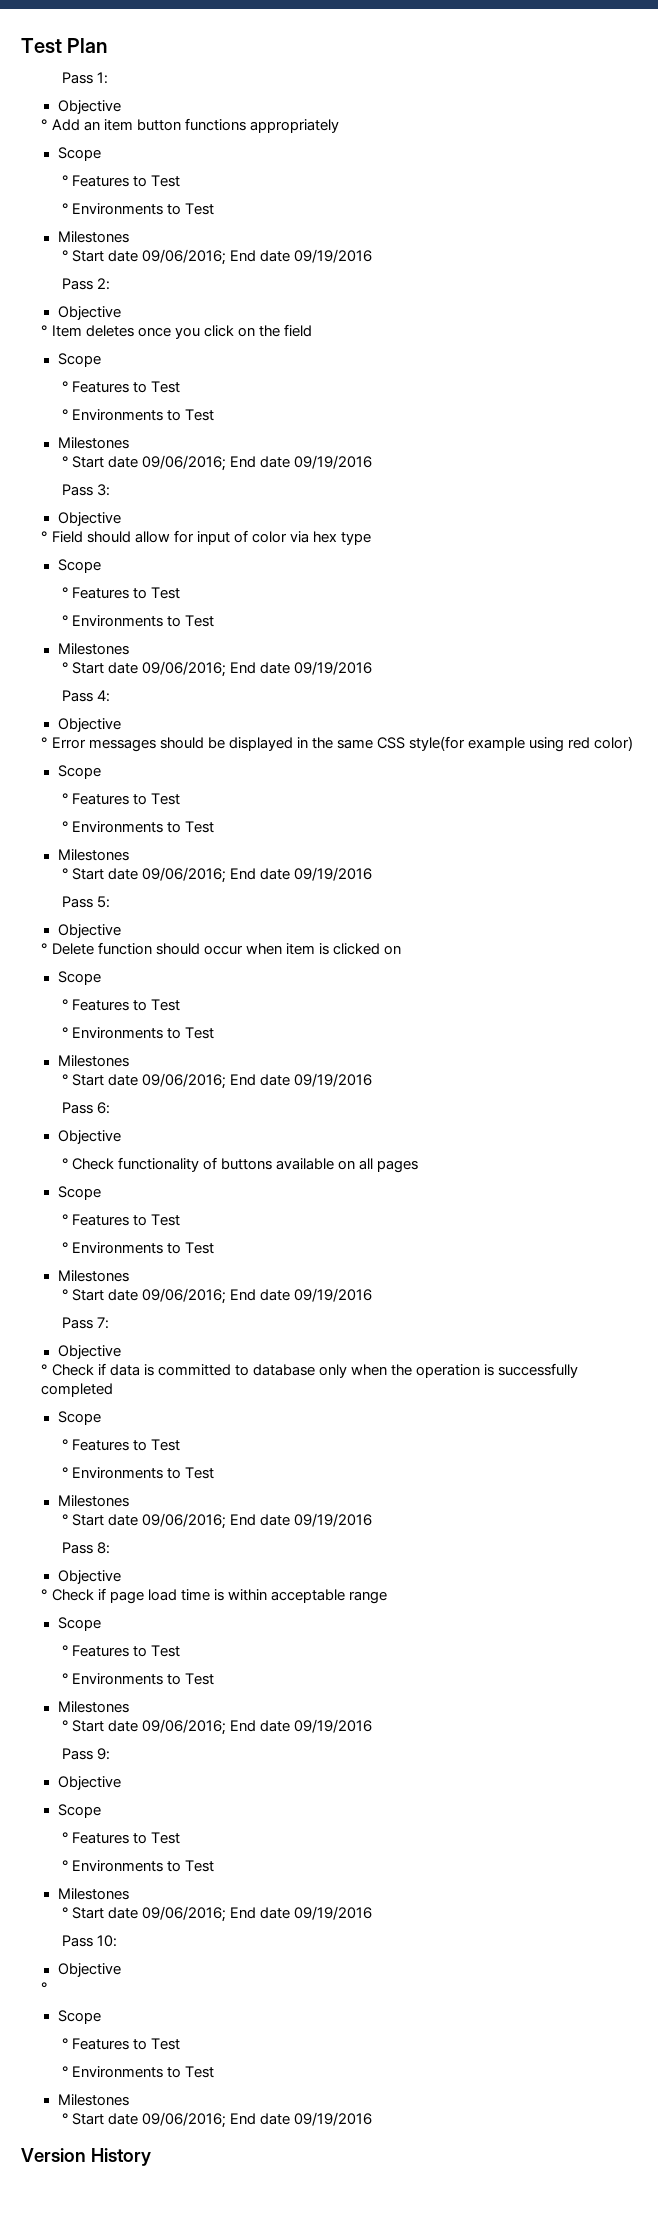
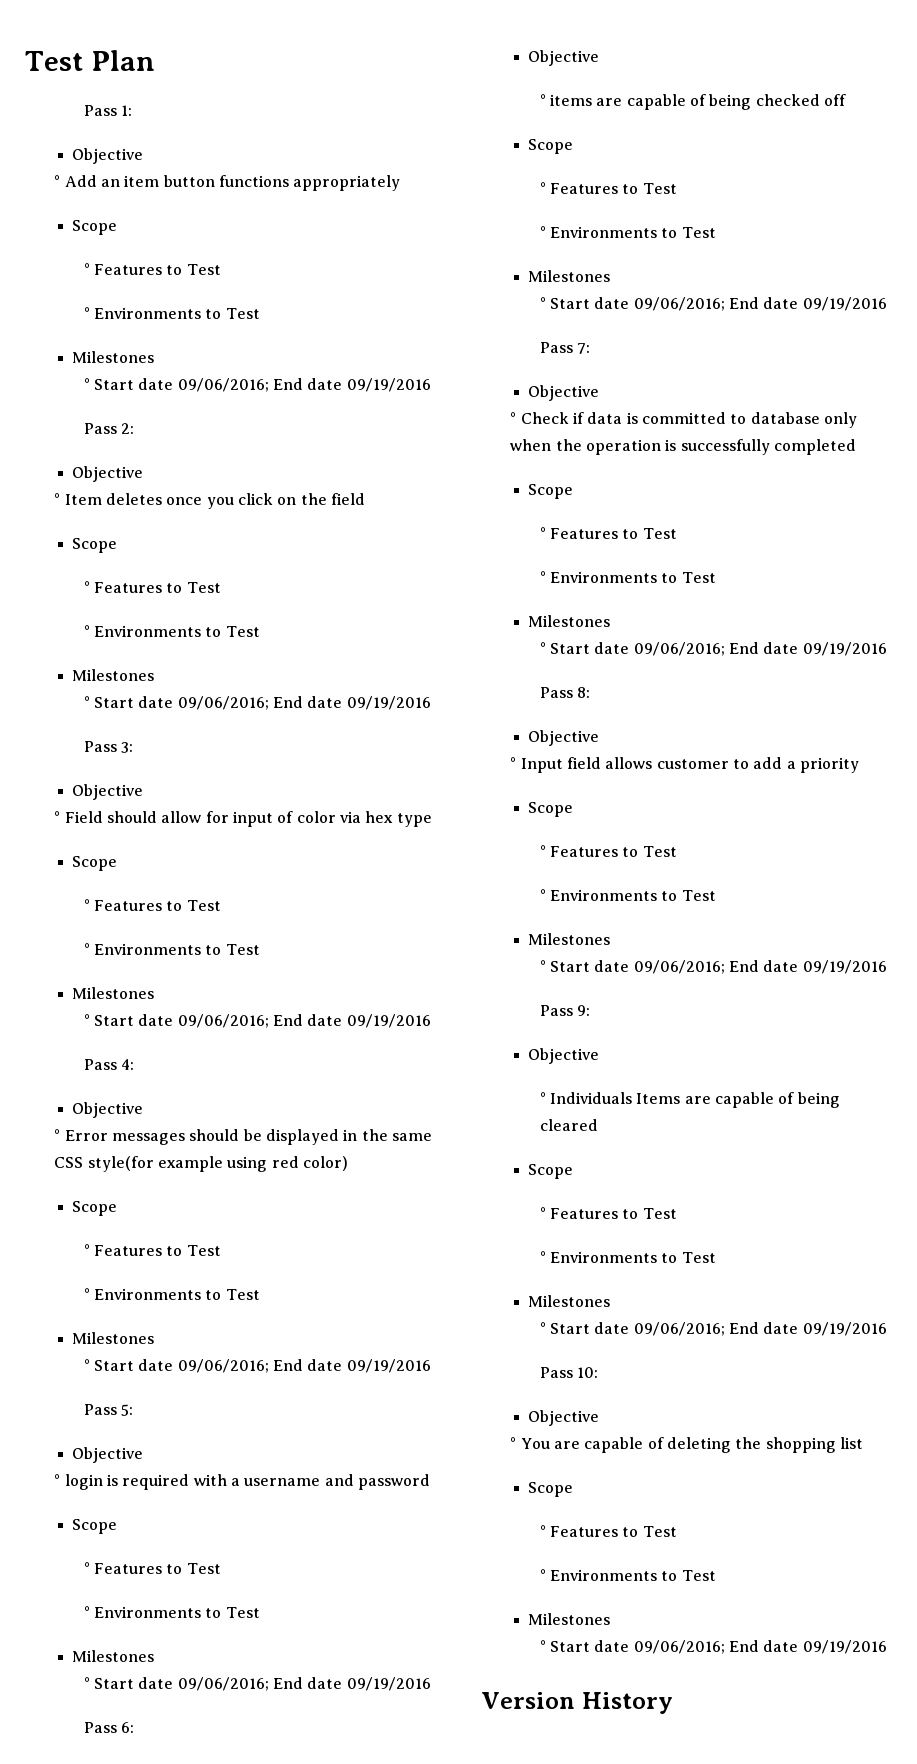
[51,942,401,955] Delete function should occur when item is clicked on -> [64,1474,430,1490] login is required with a username and password
[71,1157,419,1173] Check functionality of buttons available on all pages -> [550,94,846,110] items are capable of being checked off
[51,1588,387,1604] Check if page load time is within acceptable range -> [520,757,859,773] Input field allows customer to add a priority
(121, 1783) none -> [539,1092,840,1108] [539,1119,598,1131] // ° Individuals Items are capable of being cleared
(48, 1987) none -> [520,1437,863,1453] You are capable of deleting the shopping list

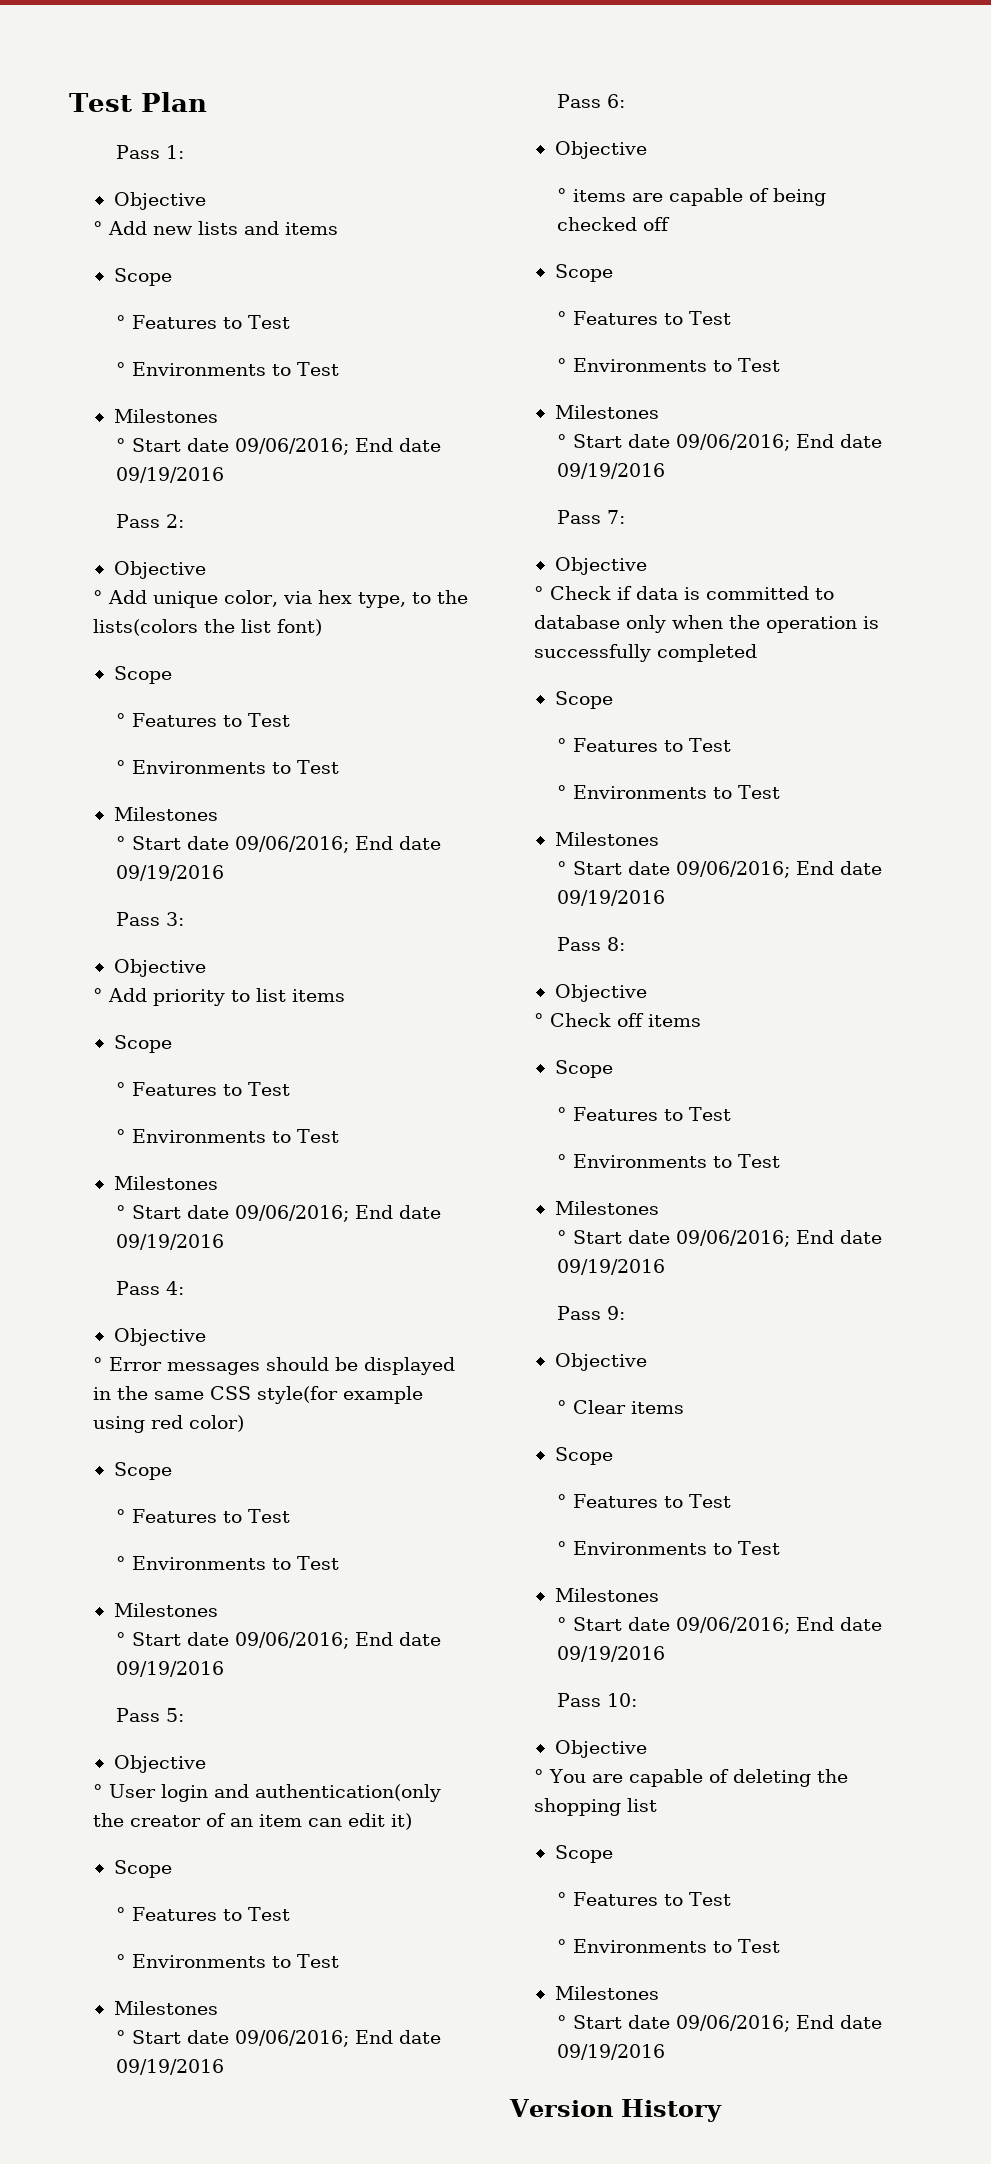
[101,175,401,191] an item button functions appropriately -> [152,221,338,235] new lists and items
[64,493,365,509] Item deletes once you click on the field -> [107,590,468,608] [92,619,322,636] Add unique color, via hex type, to the lists(colors the list font)
[64,811,432,827] Field should allow for input of color via hex type -> [107,988,345,1006] Add priority to list items
[64,1474,430,1490] login is required with a username and password -> [108,1784,441,1802] [92,1813,412,1830] User login and authentication(only the creator of an item can edit it)
[520,757,859,773] Input field allows customer to add a priority -> [549,1013,701,1027] Check off items
[550,1092,840,1108] [539,1119,598,1131] Individuals Items are capable of being cleared -> [573,1400,685,1414] Clear items

